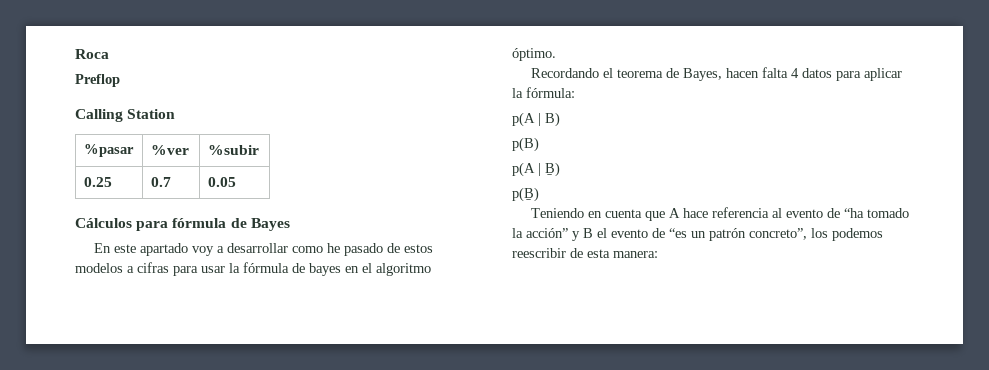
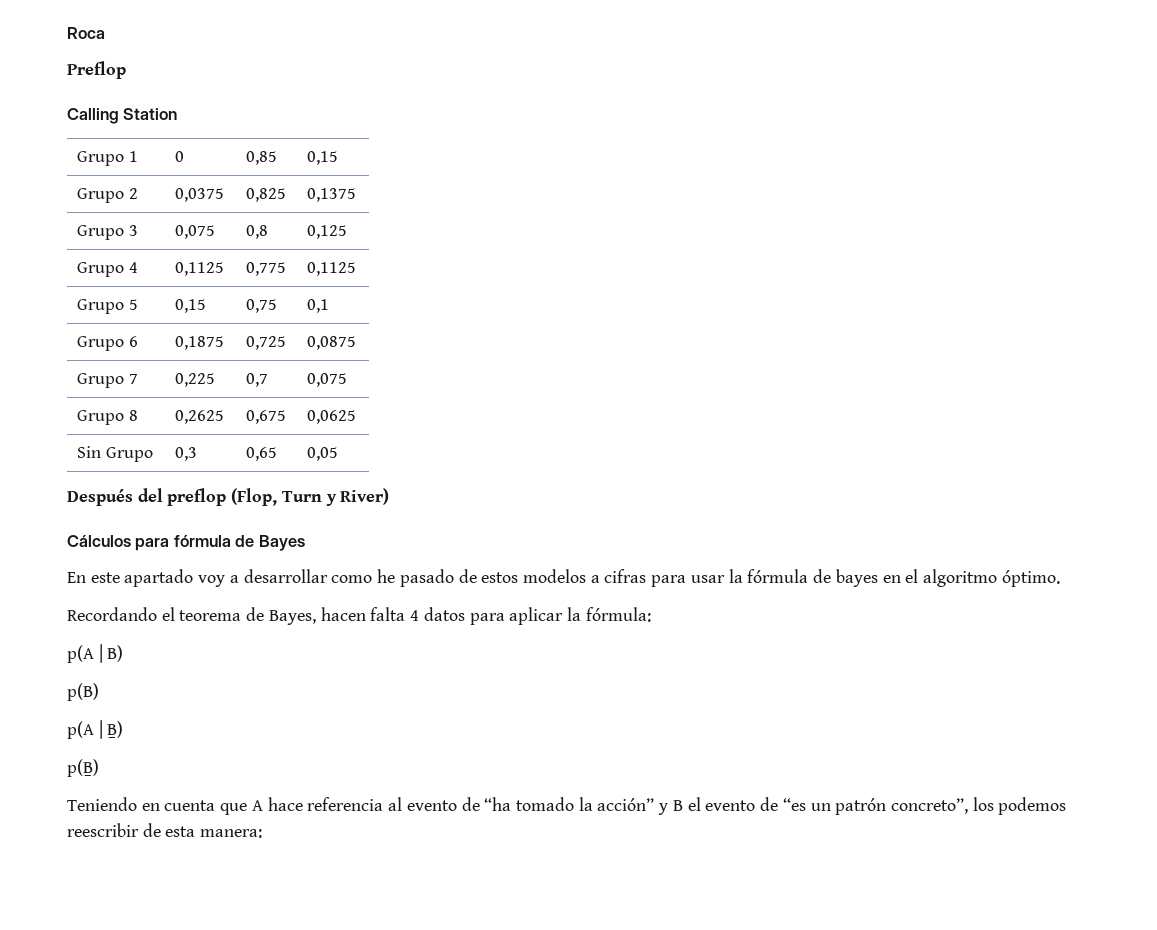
[83,144,134,157] [150,145,189,155] [207,145,259,155] [83,177,112,187] [150,177,171,187] [207,177,236,187] %pasar | %ver | %subir // 0.25 | 0.7 | 0.05 -> [77,151,139,166] [175,151,185,162] [246,151,278,165] [307,151,339,165] [77,188,139,203] [175,188,225,202] [246,188,287,202] [307,188,357,202] [77,225,139,240] [175,225,216,239] [246,225,269,239] [307,225,348,239] [77,262,139,277] [175,262,225,276] [246,262,287,276] [307,262,357,276] [77,299,139,314] [175,299,207,313] [246,299,278,313] [307,299,330,313] [77,336,139,351] [175,336,225,350] [246,336,287,350] [307,336,357,350] [77,373,139,388] [175,373,216,387] [246,373,269,387] [307,373,348,387] [77,410,139,425] [175,410,225,424] [246,410,287,424] [307,410,357,424] [77,446,154,462] [175,447,198,461] [246,447,278,461] [307,447,339,461] [67,488,390,506] Grupo 1 | 0 | 0,85 | 0,15 // Grupo 2 | 0,0375 | 0,825 | 0,1375 // Grupo 3 | 0,075 | 0,8 | 0,125 // Grupo 4 | 0,1125 | 0,775 | 0,1125 // Grupo 5 | 0,15 | 0,75 | 0,1 // Grupo 6 | 0,1875 | 0,725 | 0,0875 // Grupo 7 | 0,225 | 0,7 | 0,075 // Grupo 8 | 0,2625 | 0,675 | 0,0625 // Sin Grupo | 0,3 | 0,65 | 0,05 // Después del preflop (Flop, Turn y River)

